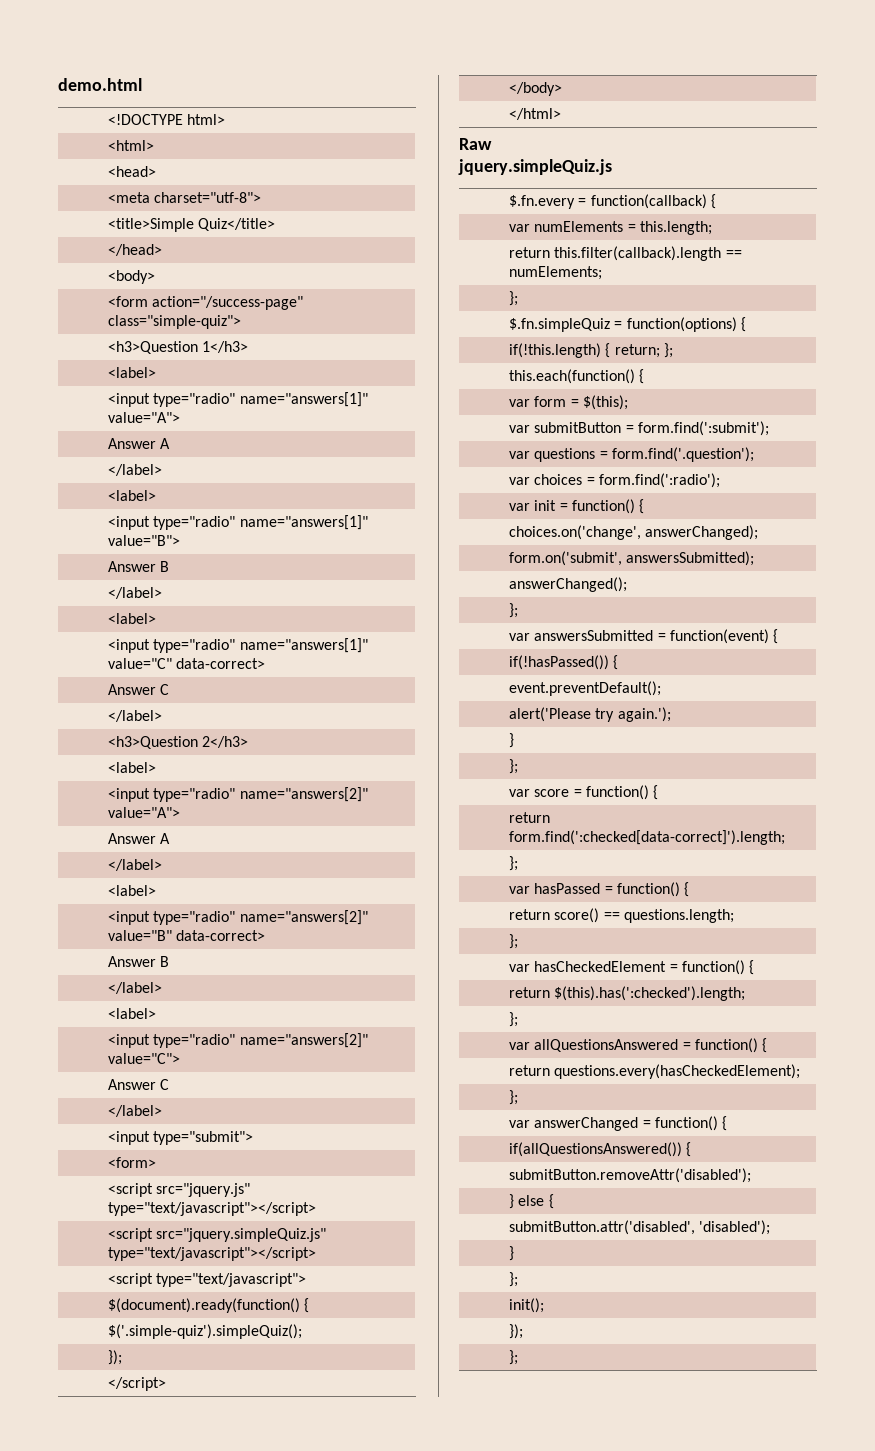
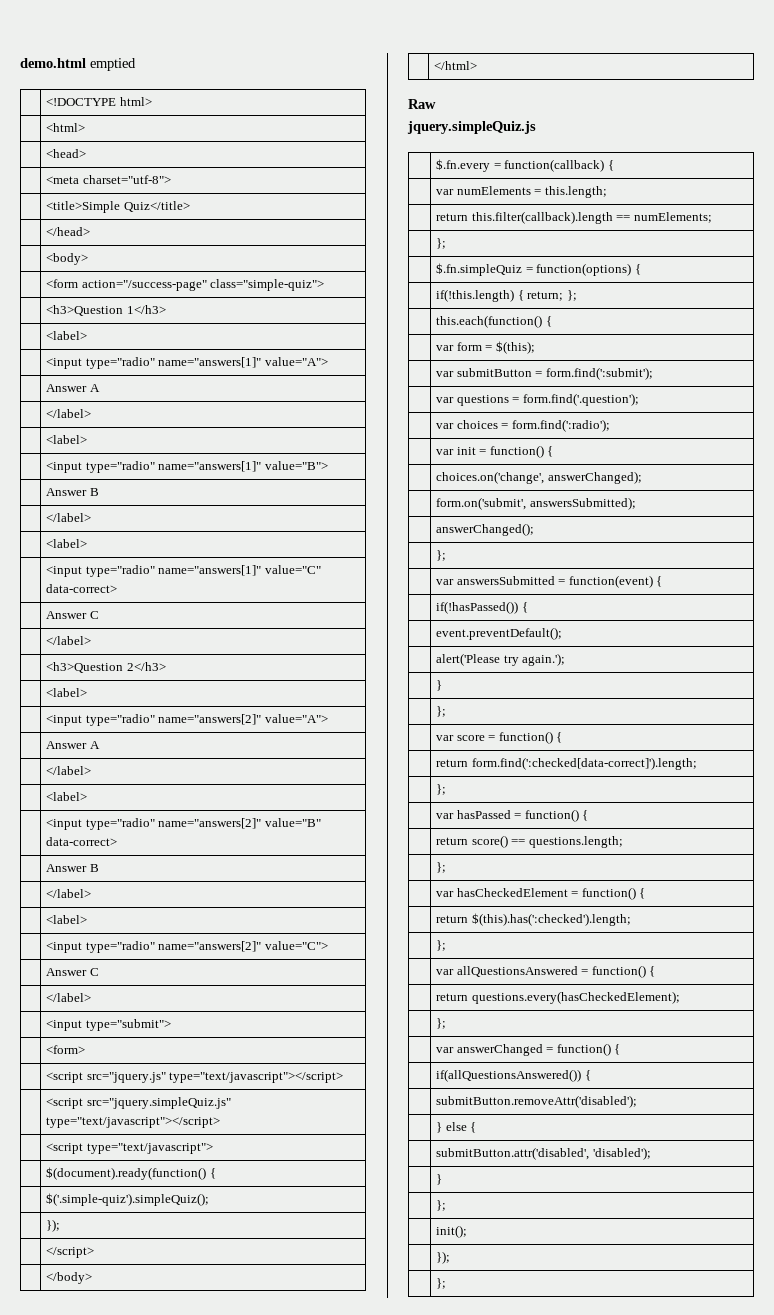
(142, 84) none -> [90,58,136,71] emptied

